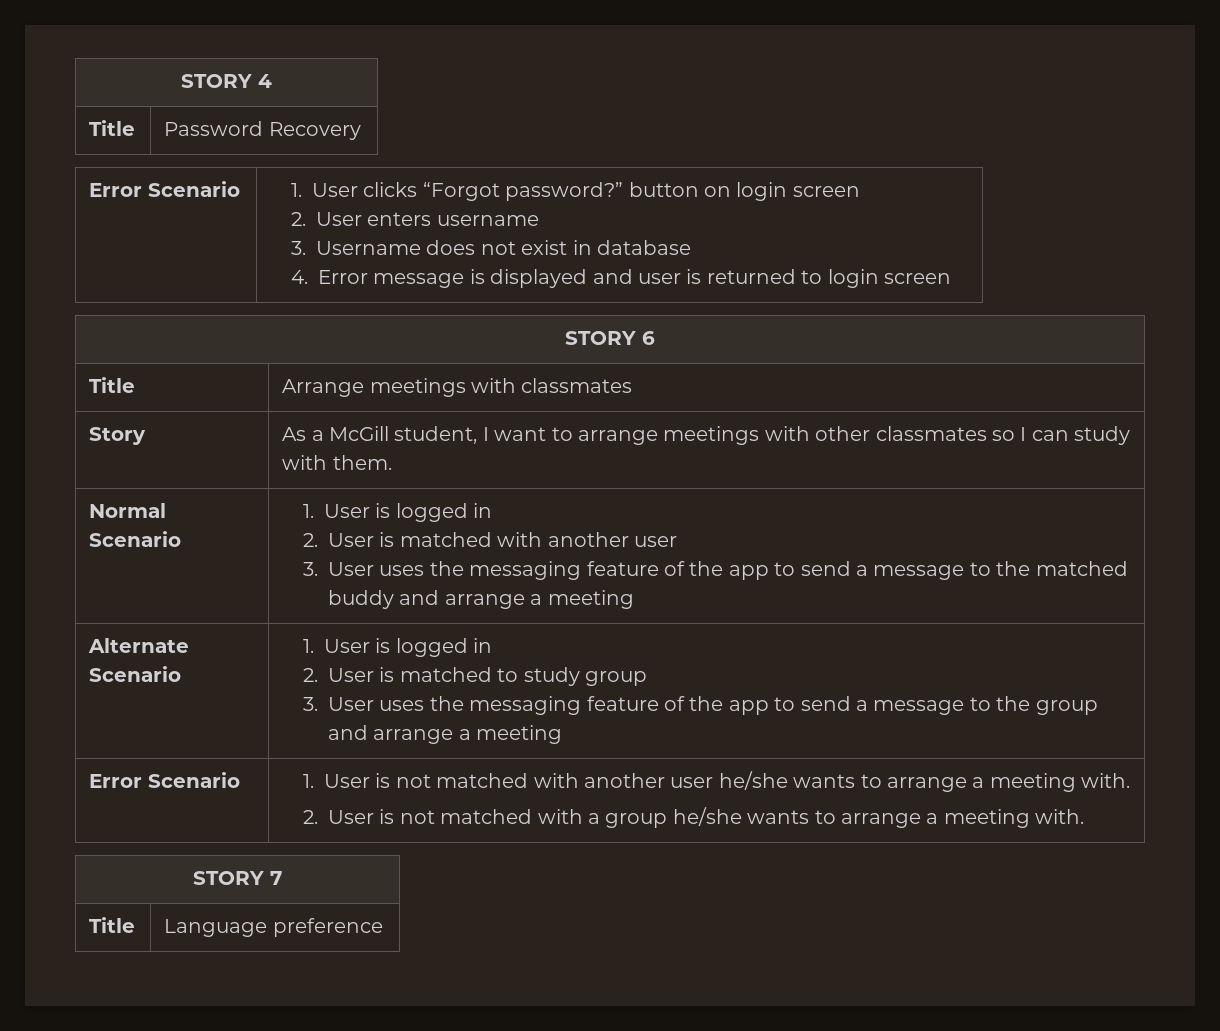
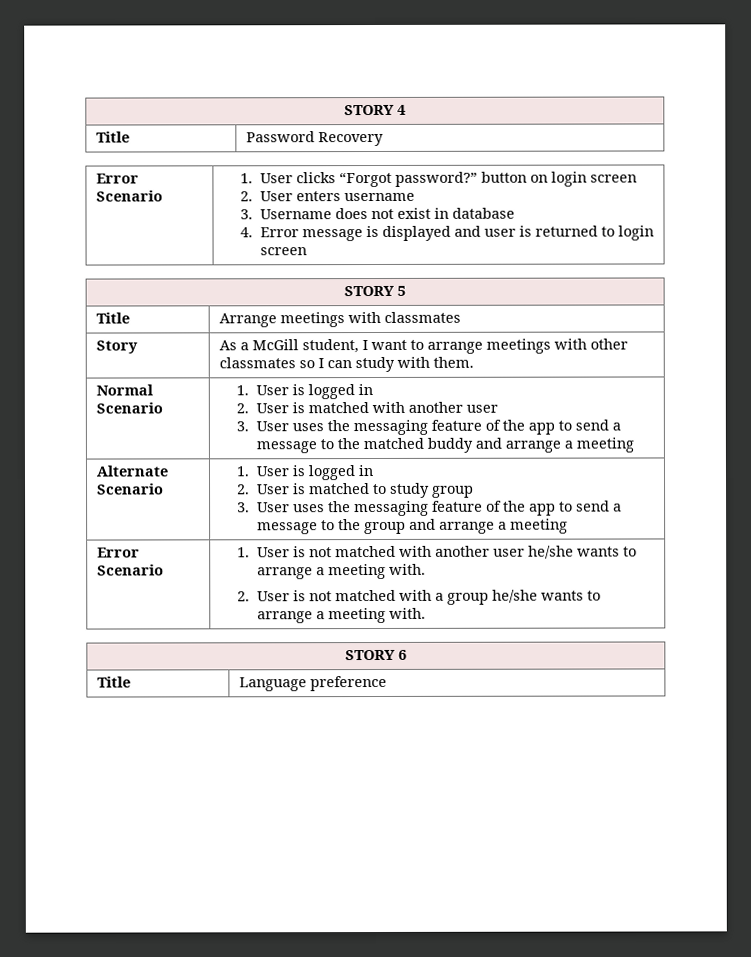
[641,331,655,345] 6 -> [397,285,406,296] 5
[269,871,282,885] 7 -> [398,649,407,660] 6

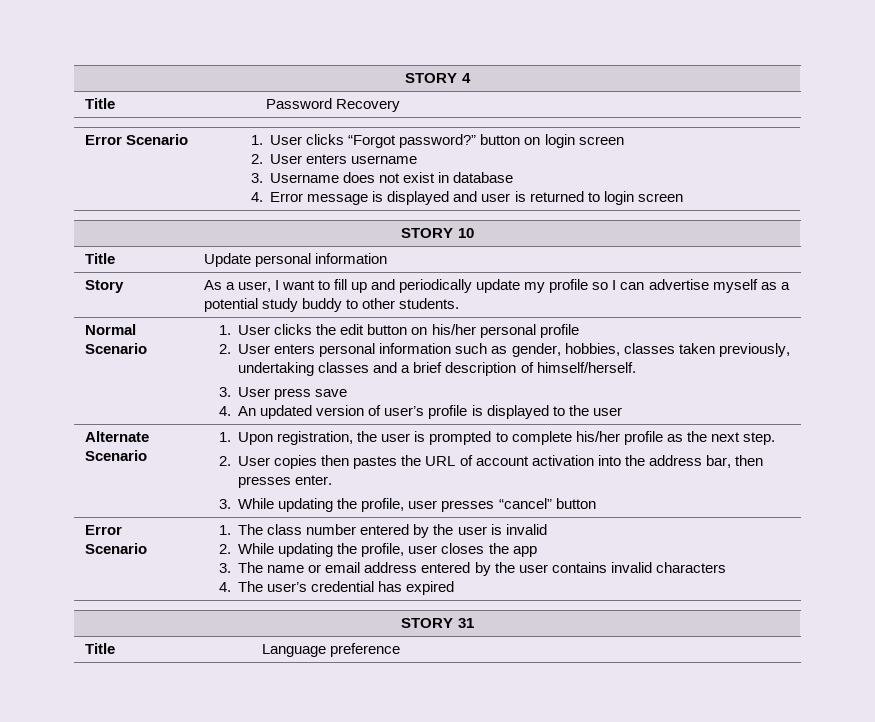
[397,285,406,296] [96,312,131,324] [219,311,462,328] 5 // Title | Arrange meetings with classmates -> [457,228,474,238] [84,253,115,264] [203,253,387,267] 10 // Title | Update personal information
[252,339,360,354] McGill student, -> [237,281,271,292] user,
[427,338,629,354] [219,356,475,373] [96,384,154,396] [96,402,164,414] [236,384,373,400] [236,401,498,414] [236,419,621,436] [255,437,634,454] [96,465,169,477] [97,483,165,495] [236,465,373,481] [237,482,474,498] [237,500,622,517] [256,518,568,535] [97,547,141,558] [97,564,165,576] [237,545,637,559] [256,563,426,580] [237,589,601,605] [256,607,426,624] [345,649,407,661] arrange meetings with other classmates so I can study with them. // Normal Scenario | 1. User is logged in // 2. User is matched with another user // 3. User uses the messaging feature of the app to send a message to the matched buddy and arrange a meeting // Alternate Scenario | 1. User is logged in // 2. User is matched to study group // 3. User uses the messaging feature of the app to send a message to the group and arrange a meeting // Error Scenario | 1. User is not matched with another user he/she wants to arrange a meeting with. // 2. User is not matched with a group he/she wants to arrange a meeting with. // STORY 6 -> [334,279,790,293] [203,298,459,312] [84,324,136,335] [84,343,147,354] [218,324,579,338] [218,343,790,357] [238,362,636,376] [218,387,348,400] [218,405,622,419] [84,431,149,442] [84,450,147,461] [218,431,775,445] [218,455,763,469] [238,475,333,488] [218,498,596,512] [84,525,122,535] [84,543,147,554] [218,524,547,538] [218,543,537,557] [218,562,726,576] [218,581,455,595] [401,618,474,628] fill up and periodically update my profile so I can advertise myself as a potential study buddy to other students. // Normal Scenario | 1. User clicks the edit button on his/her personal profile // 2. User enters personal information such as gender, hobbies, classes taken previously, undertaking classes and a brief description of himself/herself. // 3. User press save // 4. An updated version of user’s profile is displayed to the user // Alternate Scenario | 1. Upon registration, the user is prompted to complete his/her profile as the next step. // 2. User copies then pastes the URL of account activation into the address bar, then presses enter. // 3. While updating the profile, user presses “cancel” button // Error Scenario | 1. The class number entered by the user is invalid // 2. While updating the profile, user closes the app // 3. The name or email address entered by the user contains invalid characters // 4. The user’s credential has expired // STORY 31

